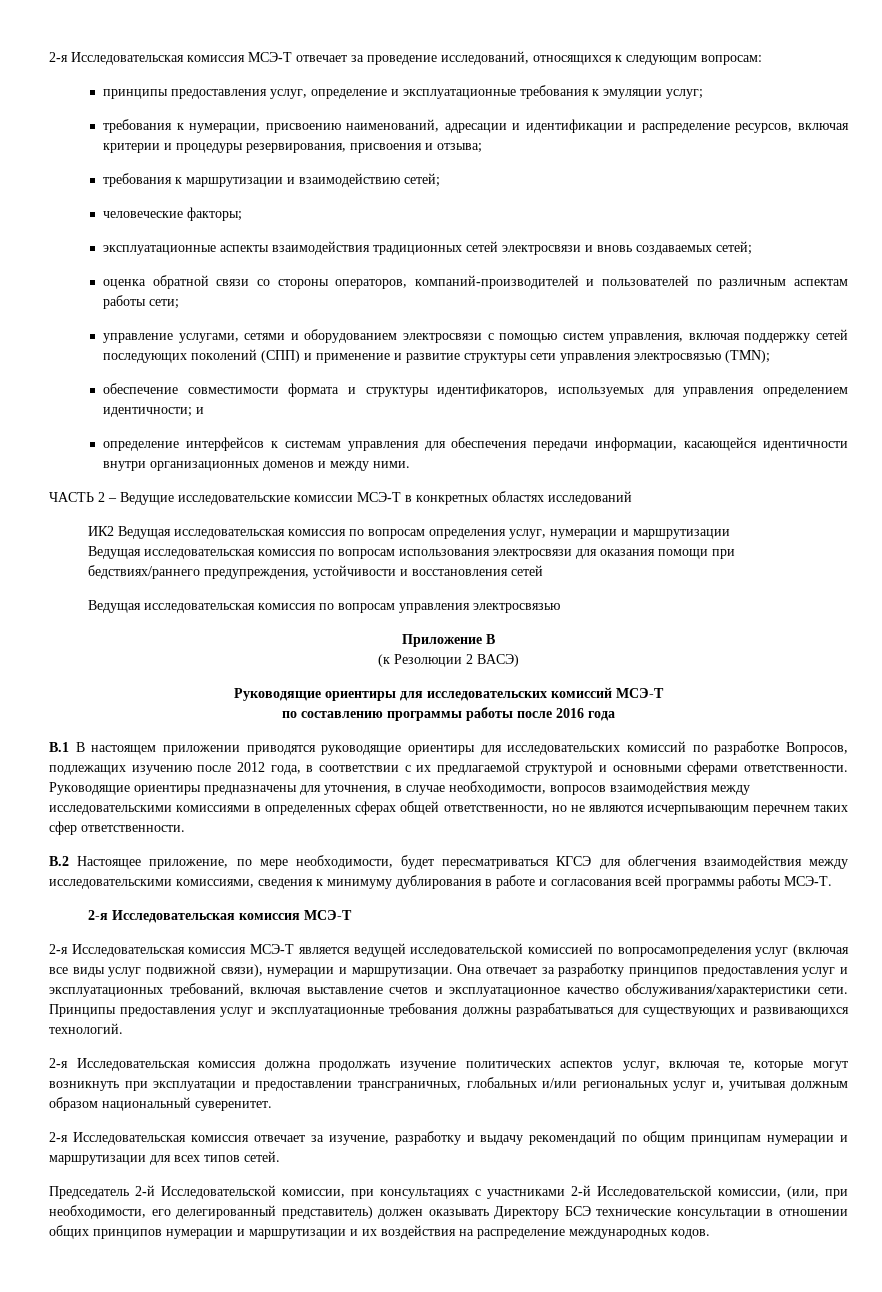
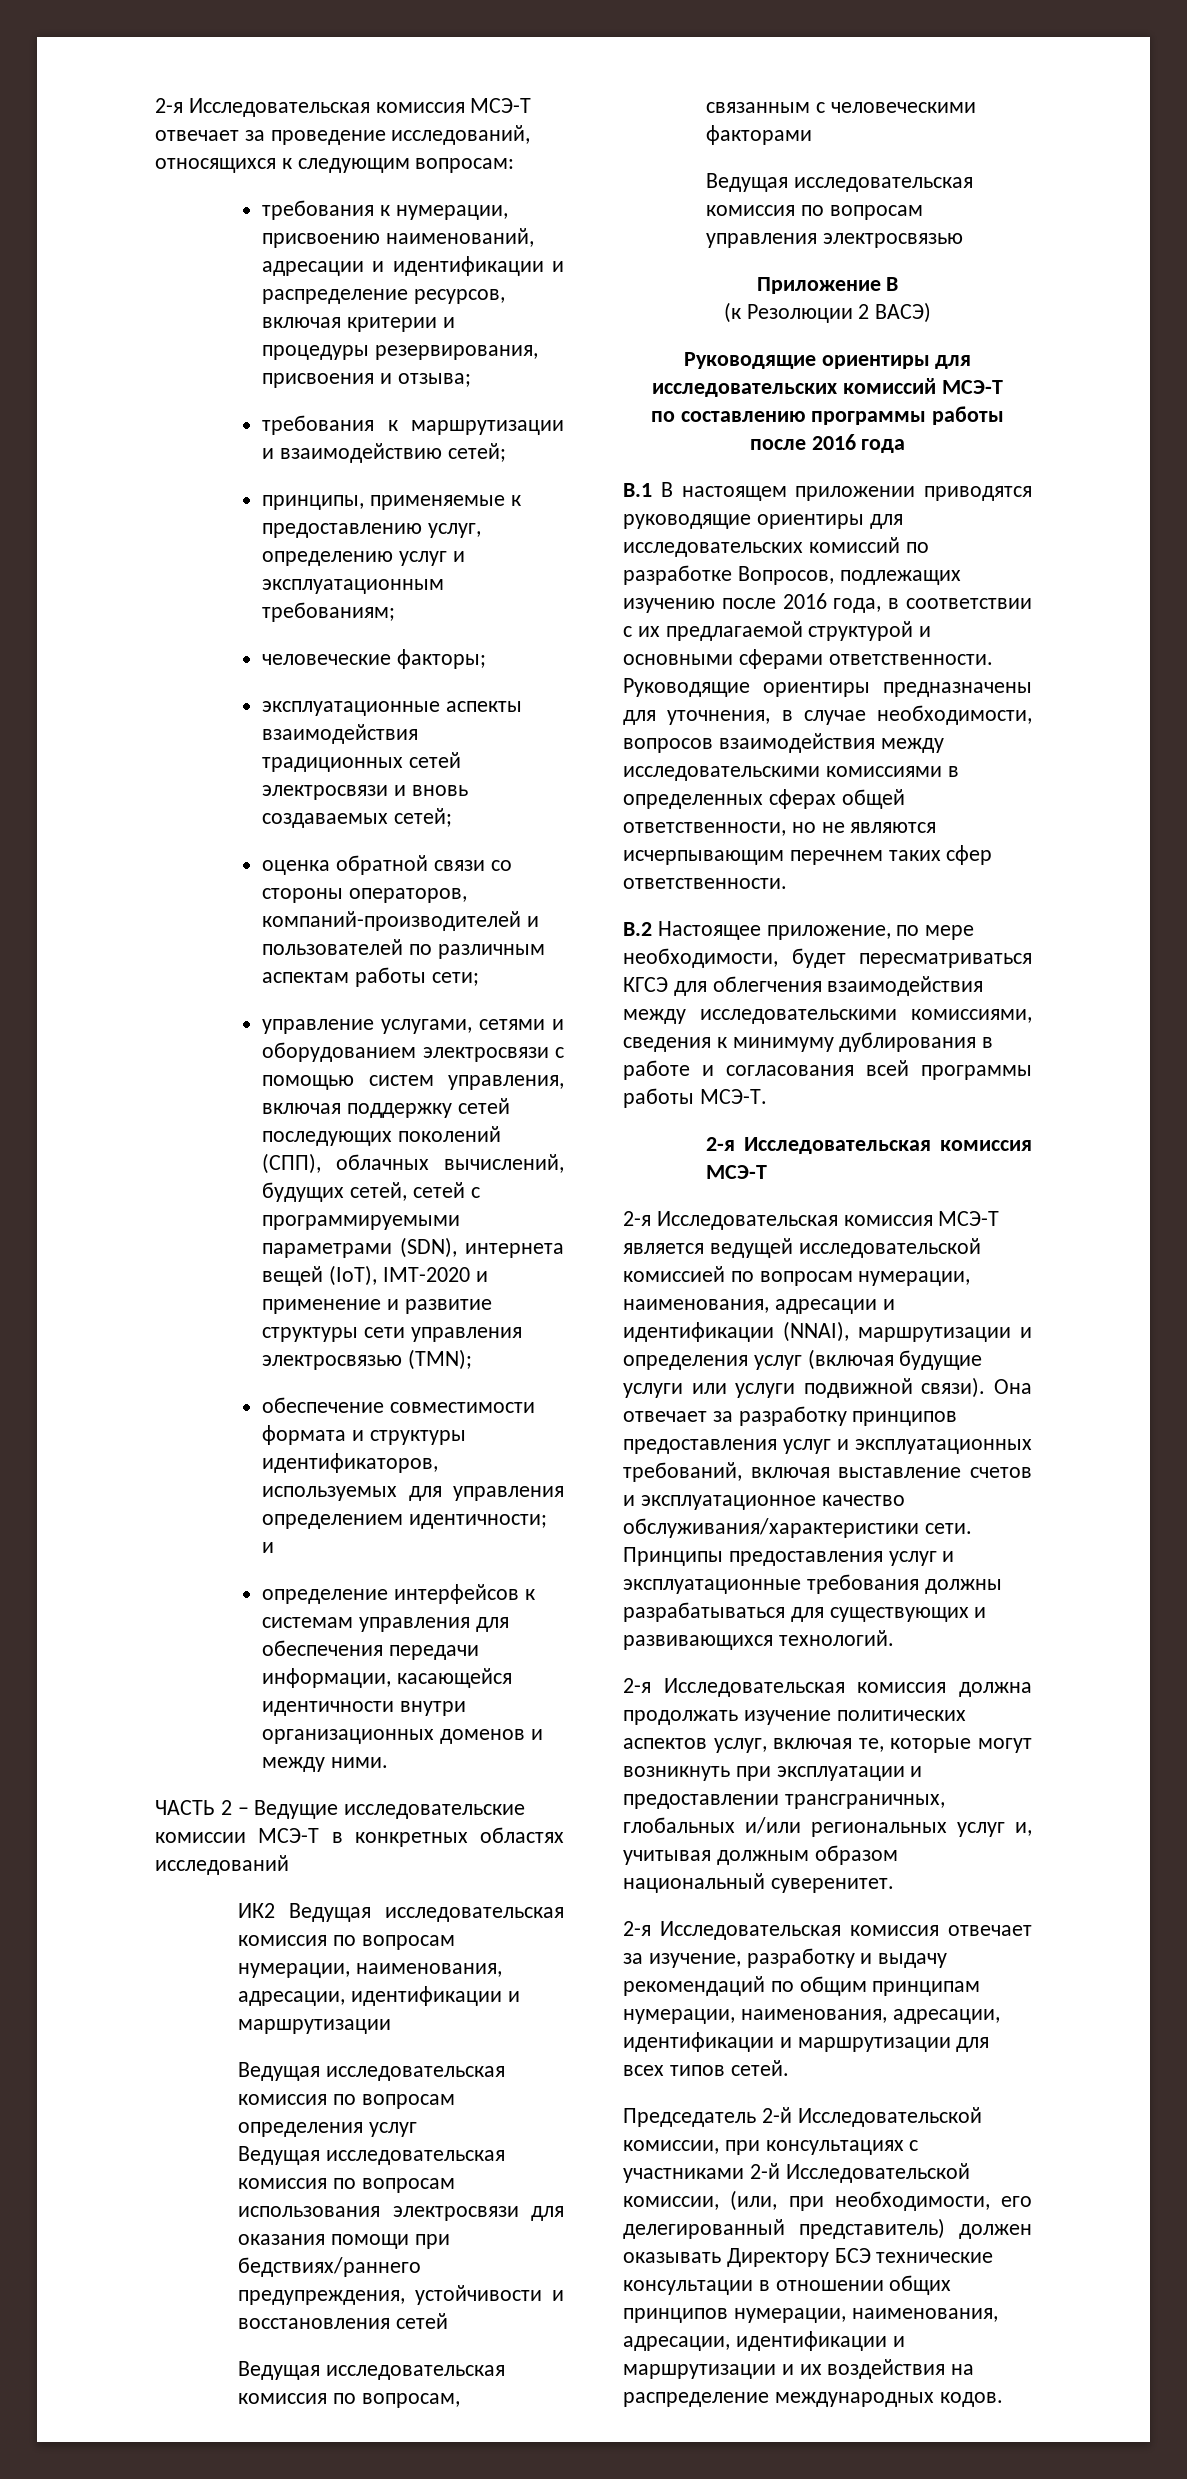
[103,85,704,99] // принципы предоставления услуг, определение и эксплуатационные требования к эмуляции услуг; -> (515, 165) none
(441, 180) none -> [262,495,521,510] [262,523,481,538] [262,551,465,566] [262,579,445,594] [262,602,396,622] // принципы, применяемые к предоставлению услуг, определению услуг и эксплуатационным требованиям;
[261,350,301,363] (СПП) -> [262,1153,564,1174] [262,1182,480,1202] [262,1215,461,1230] [262,1237,564,1258] [262,1265,470,1286] (СПП), облачных вычислений, будущих сетей, сетей с программируемыми параметрами (SDN), интернета вещей (IoT), IMT-2020
[428,529,730,539] определения услуг, нумерации и маршрутизации -> [238,1963,503,1978] [238,1986,521,2006] [238,2019,392,2034] [238,2062,506,2081] [238,2094,456,2109] [238,2122,418,2137] нумерации, наименования, адресации, идентификации и маршрутизации // Ведущая исследовательская комиссия по вопросам определения услуг
(543, 570) none -> [238,2361,506,2380] [238,2393,461,2408] [706,102,977,113] [706,125,813,145] // Ведущая исследовательская комиссия по вопросам, связанным с человеческими факторами
[236,762,265,772] 2012 -> [782,593,827,609] 2016
[617,944,850,957] [49,963,453,977] вопросамопределения услуг (включая все виды услуг подвижной связи), нумерации и маршрутизации. -> [759,1271,971,1286] [623,1299,895,1314] [623,1321,1032,1342] [623,1349,983,1370] [623,1377,986,1398] вопросам нумерации, наименования, адресации и идентификации (NNAI), маршрутизации и определения услуг (включая будущие услуги или услуги подвижной связи).
[767,1135,835,1145] нумерации -> [623,2009,1000,2024] [623,2032,774,2052] нумерации, наименования, адресации, идентификации
[166,1229,233,1239] нумерации -> [733,2308,998,2323] [623,2331,887,2351] нумерации, наименования, адресации, идентификации

